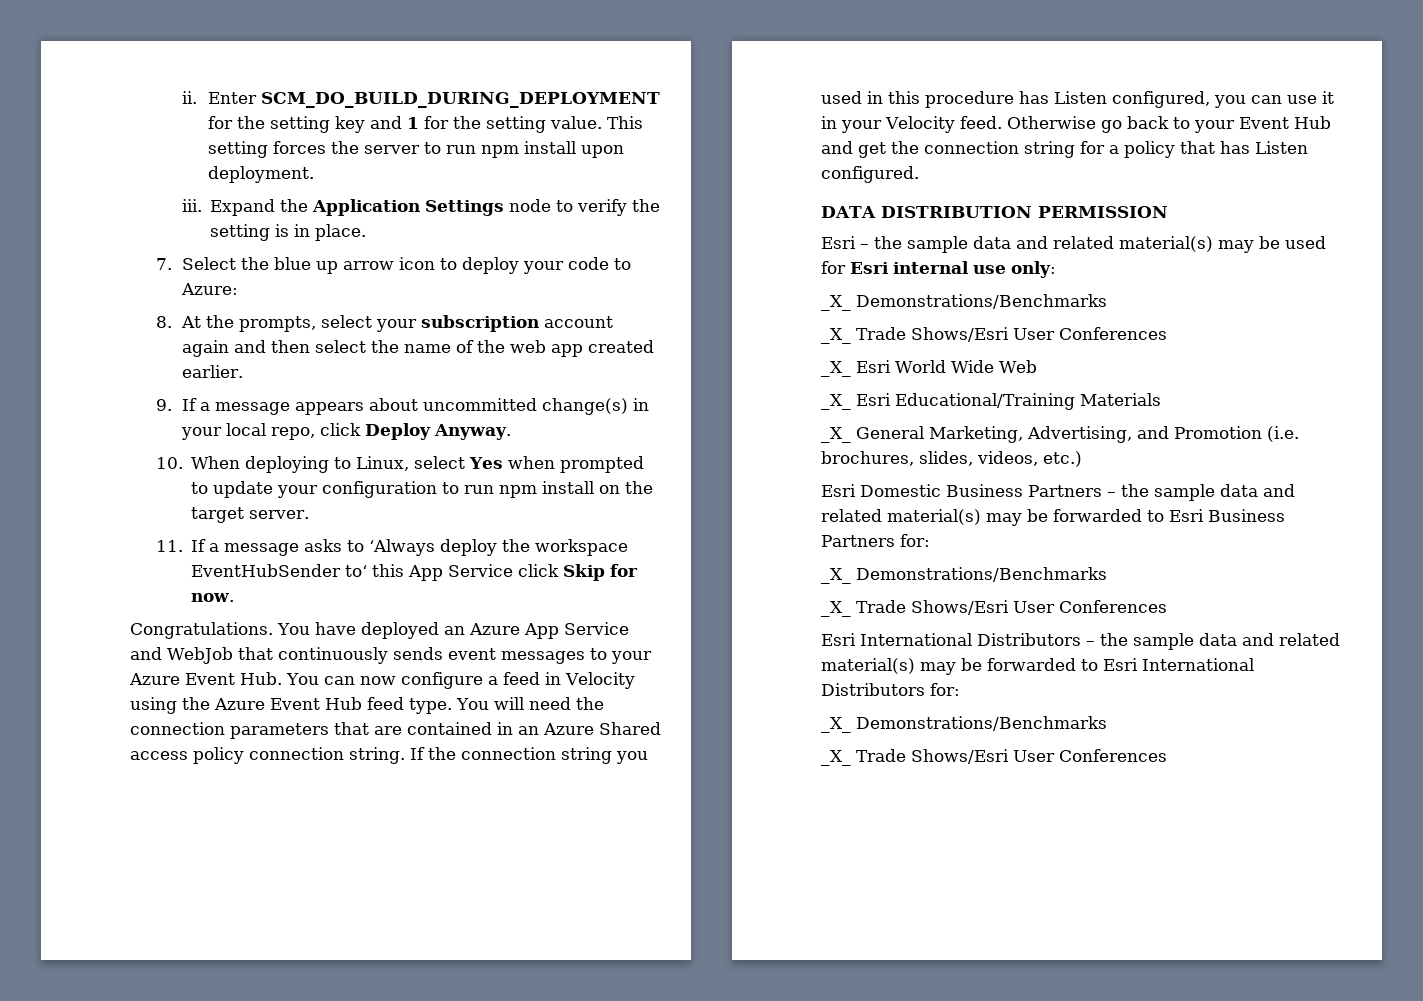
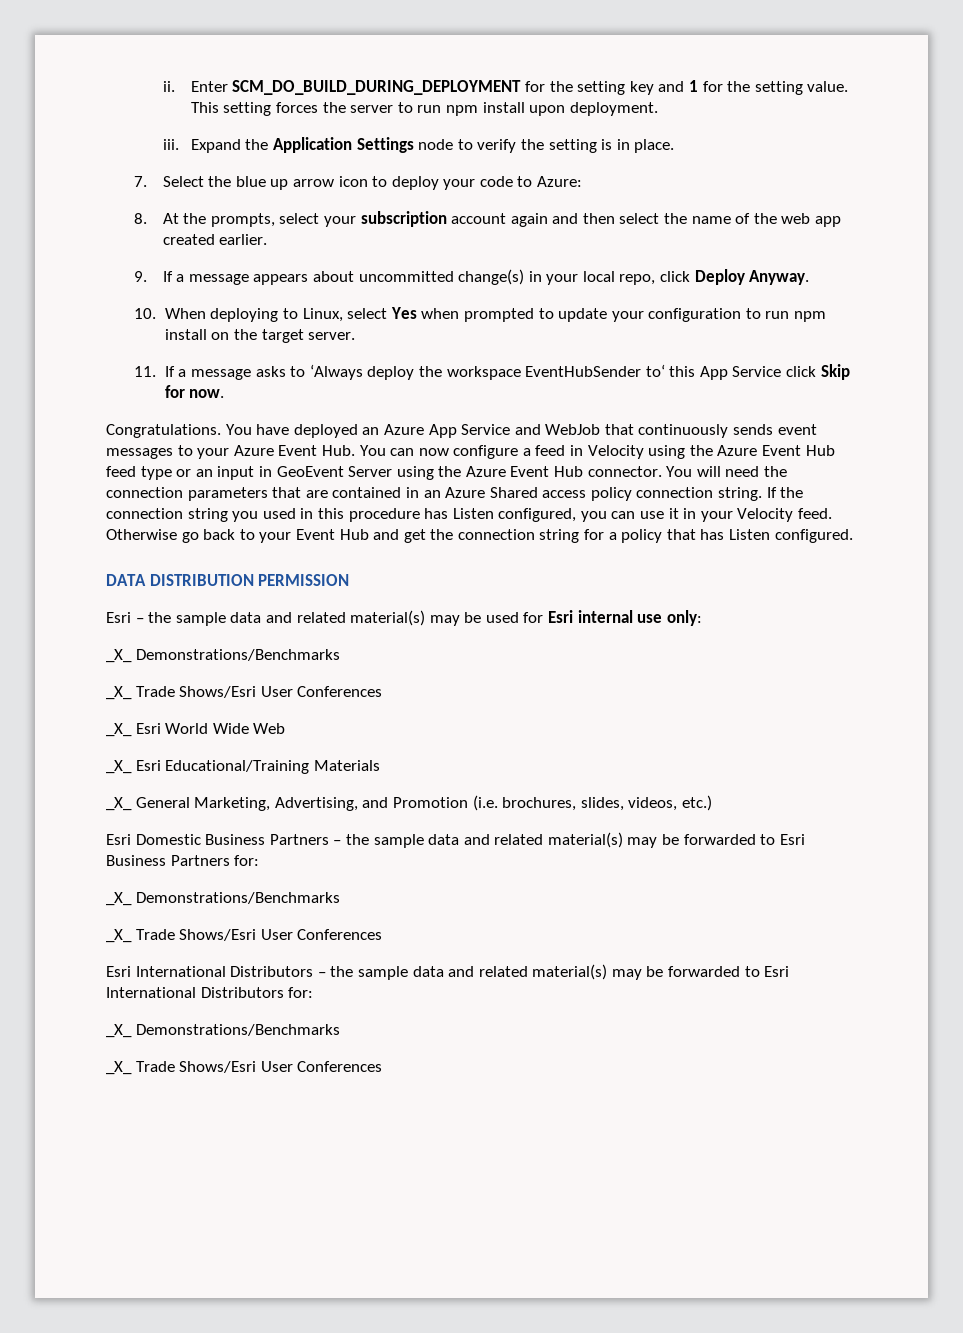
[409,698,452,714] type. -> [140,466,662,480] type or an input in GeoEvent Server using the Azure Event Hub connector.

